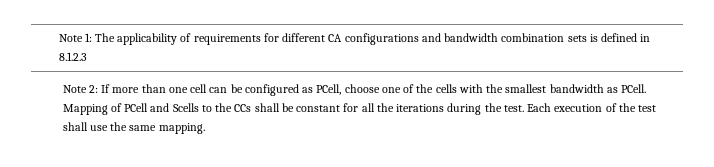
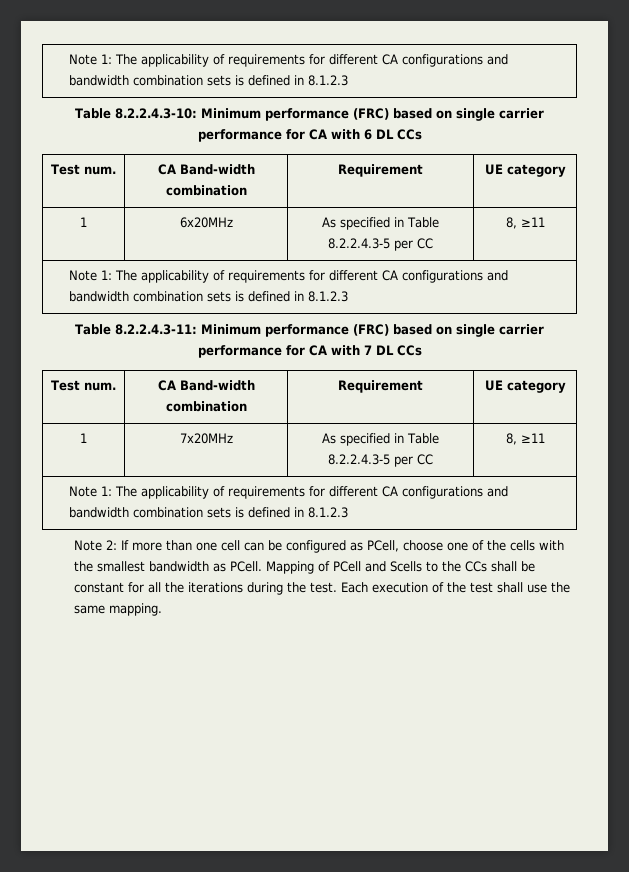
(87, 56) none -> [75,108,544,121] [197,129,422,142] [51,164,116,175] [157,164,255,175] [165,185,247,196] [338,164,423,177] [484,164,566,177] [80,217,87,227] [179,217,233,228] [322,217,440,230] [328,238,433,251] [505,217,545,229] [69,270,509,283] [69,291,349,302] [75,324,544,337] [197,345,422,358] [51,380,116,391] [157,380,255,391] [165,401,247,412] [338,380,423,393] [484,380,566,393] [80,433,87,443] [179,433,233,444] [322,433,440,446] [328,454,433,467] [505,433,545,445] [69,486,509,499] [69,507,349,518] // Table 8.2.2.4.3-10: Minimum performance (FRC) based on single carrier performance for CA with 6 DL CCs // Test num. | CA Band-width combination | Requirement | UE category // 1 | 6x20MHz | As specified in Table 8.2.2.4.3-5 per CC | 8, ≥11 // Note 1: The applicability of requirements for different CA configurations and bandwidth combination sets is defined in 8.1.2.3 // Table 8.2.2.4.3-11: Minimum performance (FRC) based on single carrier performance for CA with 7 DL CCs // Test num. | CA Band-width combination | Requirement | UE category // 1 | 7x20MHz | As specified in Table 8.2.2.4.3-5 per CC | 8, ≥11 // Note 1: The applicability of requirements for different CA configurations and bandwidth combination sets is defined in 8.1.2.3

